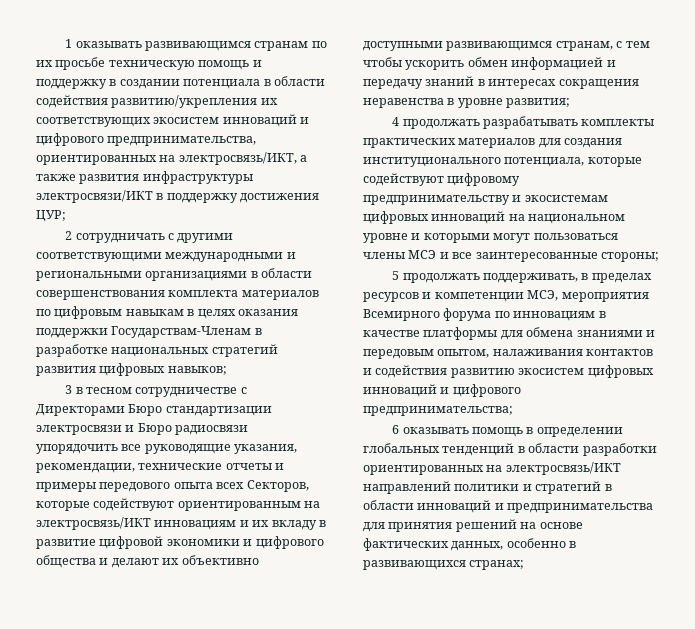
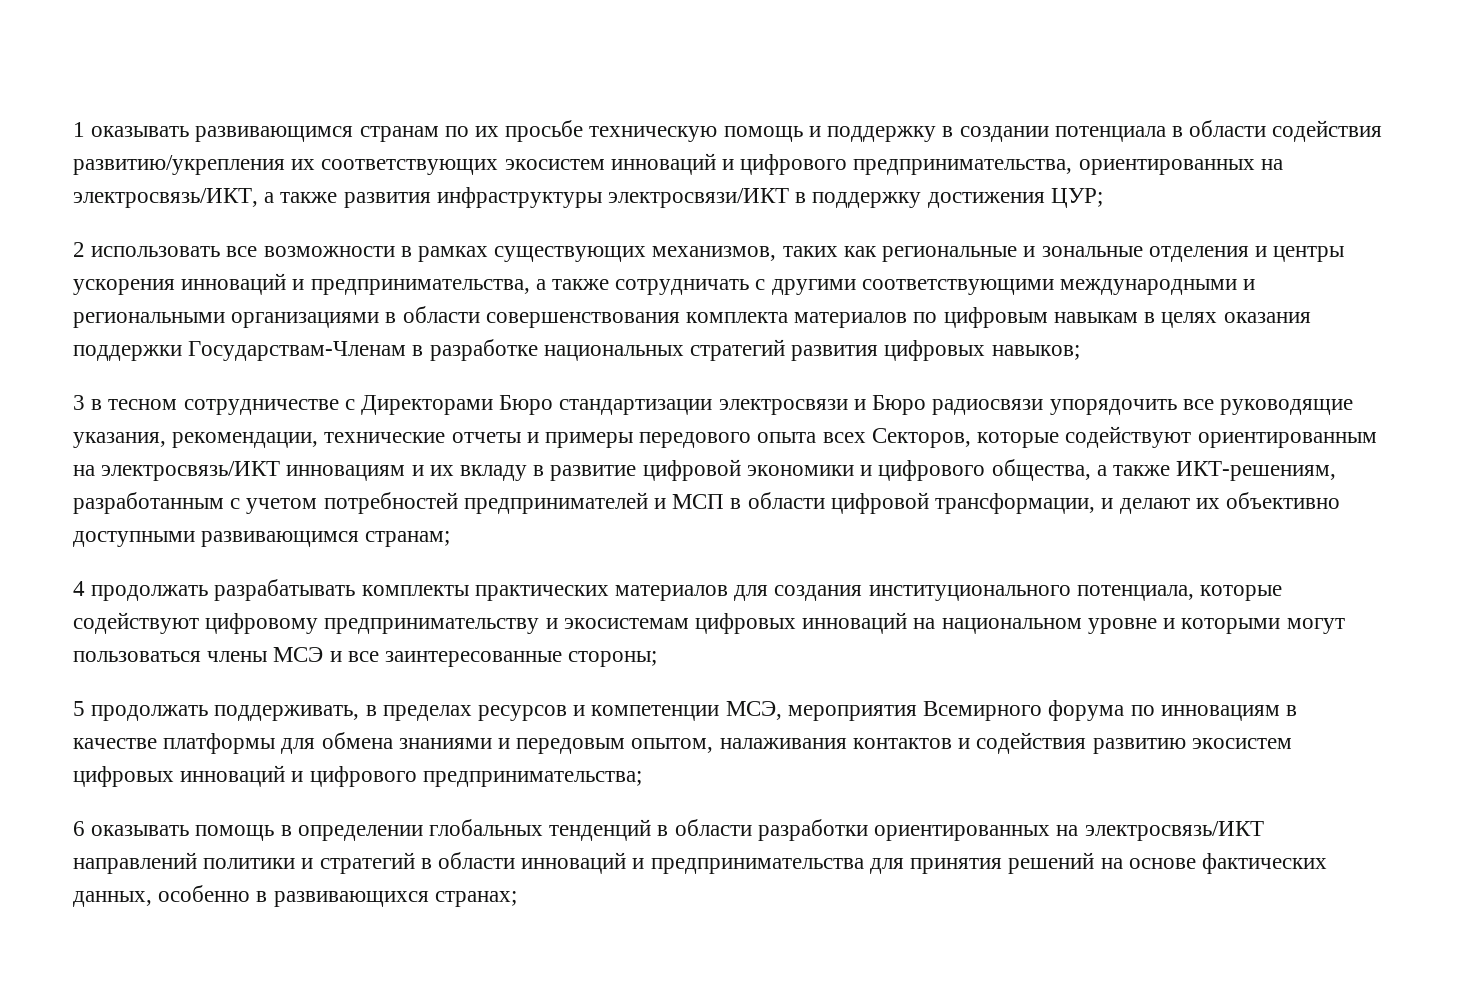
(73, 235) none -> [91,246,1345,262] [73,273,610,295] использовать все возможности в рамках существующих механизмов, таких как региональные и зональные отделения и центры ускорения инноваций и предпринимательства, а также
[36,555,96,568] общества -> [991,459,1337,481] [73,492,1096,514] общества, а также ИКТ-решениям, разработанным с учетом потребностей предпринимателей и МСП в области цифровой трансформации,
[555,41,650,51] [363,57,616,70] [363,76,639,89] [363,98,571,108] странам, с тем чтобы ускорить обмен информацией и передачу знаний в интересах сокращения неравенства в уровне развития; -> [365,531,451,547] странам;

